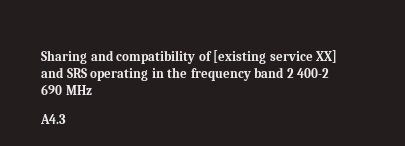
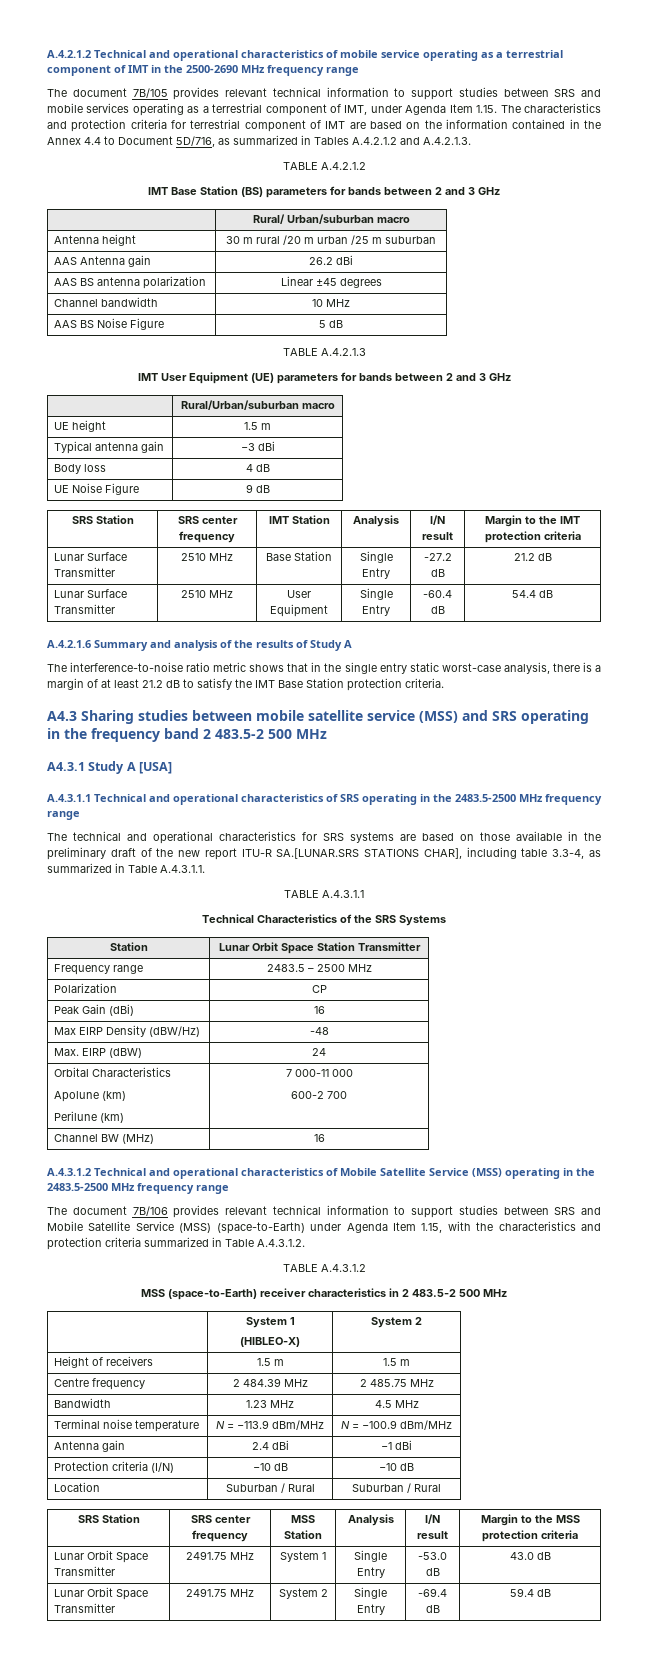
[41,50,338,64] Sharing and compatibility of [existing service XX] -> [47,50,563,61] [47,65,359,76] [47,87,601,100] [47,103,602,116] [47,119,601,132] [47,135,471,147] [282,162,366,170] [148,186,500,198] [252,214,410,224] [53,234,136,246] [226,235,436,245] [53,255,151,267] [309,255,353,265] [53,276,206,289] [280,276,382,288] [53,297,158,307] [312,299,350,307] [53,318,164,330] [319,320,343,328] [282,348,366,356] [137,372,511,384] [180,400,335,410] [53,420,106,432] [244,422,271,430] [53,441,164,454] [240,441,275,451] [53,464,106,474] [245,464,270,472] [53,483,139,495] [245,484,270,493] [71,515,134,524] [177,516,238,524] [179,531,235,543] [268,515,330,524] [353,515,399,527] [430,515,445,525] [422,532,453,540] [485,515,580,527] [484,531,581,543] [53,552,127,561] [53,567,115,577] [181,553,233,561] [266,551,332,561] [359,551,393,563] [362,568,390,579] [423,553,452,561] [430,569,445,577] [513,553,552,561] [53,589,127,598] [53,604,115,614] [181,590,233,598] [287,590,311,598] [270,604,328,617] [359,588,393,600] [362,605,390,616] [423,590,452,598] [430,606,445,614] [512,590,553,598] [47,640,352,651] [47,662,601,674] [47,678,444,691] [47,710,458,724] A.4.2.1.2 Technical and operational characteristics of mobile service operating as a terrestrial component of IMT in the 2500-2690 MHz frequency range // The document 7B/105 provides relevant technical information to support studies between SRS and mobile services operating as a terrestrial component of IMT, under Agenda Item 1.15. The characteristics and protection criteria for terrestrial component of IMT are based on the information contained in the Annex 4.4 to Document 5D/716, as summarized in Tables A.4.2.1.2 and A.4.2.1.3. // TABLE A.4.2.1.2 // IMT Base Station (BS) parameters for bands between 2 and 3 GHz // | Rural/ Urban/suburban macro // Antenna height | 30 m rural /20 m urban /25 m suburban // AAS Antenna gain | 26.2 dBi // AAS BS antenna polarization | Linear ±45 degrees // Channel bandwidth | 10 MHz // AAS BS Noise Figure | 5 dB // TABLE A.4.2.1.3 // IMT User Equipment (UE) parameters for bands between 2 and 3 GHz // | Rural/Urban/suburban macro // UE height | 1.5 m // Typical antenna gain | −3 dBi // Body loss | 4 dB // UE Noise Figure | 9 dB // SRS Station | SRS center frequency | IMT Station | Analysis | I/N result | Margin to the IMT protection criteria // Lunar Surface Transmitter | 2510 MHz | Base Station | Single Entry | -27.2 dB | 21.2 dB // Lunar Surface Transmitter | 2510 MHz | User Equipment | Single Entry | -60.4 dB | 54.4 dB // A.4.2.1.6 Summary and analysis of the results of Study A // The interference-to-noise ratio metric shows that in the single entry static worst-case analysis, there is a margin of at least 21.2 dB to satisfy the IMT Base Station protection criteria. // A4.3 Sharing studies between mobile satellite service (MSS)
[297,68,330,78] [41,84,92,95] [40,114,66,124] 400-2 690 MHz // A4.3 -> [215,729,327,739] [47,761,173,774] [47,794,602,805] [47,811,80,820] [47,831,601,844] [47,847,601,860] [47,863,205,873] [284,890,364,898] [202,914,446,926] [109,942,148,951] [218,942,421,954] [53,964,143,975] [266,964,372,972] [53,983,117,993] [311,985,327,993] [53,1004,134,1016] [313,1006,325,1014] [53,1025,200,1037] [309,1027,329,1035] [53,1048,142,1058] [312,1048,326,1056] [53,1067,171,1077] [53,1091,126,1102] [53,1111,124,1123] [285,1069,353,1077] [291,1091,347,1099] [53,1134,154,1144] [313,1134,325,1142] [47,1168,595,1179] [47,1183,229,1194] [47,1205,601,1218] [47,1221,602,1234] [47,1237,305,1250] [282,1264,366,1272] [141,1288,507,1300] [245,1317,295,1328] [240,1337,300,1347] [371,1317,422,1328] [53,1356,153,1368] [256,1358,284,1366] [383,1358,410,1366] [53,1378,145,1390] [232,1378,308,1387] [359,1379,434,1387] [53,1398,111,1408] [246,1400,294,1408] [374,1400,419,1408] [53,1419,199,1432] [216,1420,324,1430] [341,1420,452,1430] [53,1440,125,1452] [251,1440,289,1450] [381,1440,412,1450] [53,1461,174,1473] [252,1463,288,1471] [379,1463,414,1471] [53,1482,100,1492] [225,1483,315,1493] [352,1483,441,1493] [77,1514,140,1523] [190,1515,251,1523] [192,1530,248,1542] [291,1515,315,1523] [284,1530,322,1539] [347,1514,394,1526] [425,1514,440,1524] [417,1531,448,1539] [480,1514,580,1526] [482,1530,578,1542] [53,1550,148,1563] [53,1566,115,1576] [186,1551,254,1560] [280,1551,326,1562] [354,1550,387,1562] [356,1567,385,1578] [418,1552,447,1560] [425,1568,440,1576] [509,1552,551,1560] [53,1587,148,1600] [53,1603,115,1613] [186,1588,254,1597] [278,1588,328,1599] [354,1587,387,1599] [356,1604,385,1615] [418,1588,447,1597] [425,1605,440,1613] [509,1588,551,1597] 483.5-2 500 MHz // A4.3.1 Study A [USA] // A.4.3.1.1 Technical and operational characteristics of SRS operating in the 2483.5-2500 MHz frequency range // The technical and operational characteristics for SRS systems are based on those available in the preliminary draft of the new report ITU-R SA.[LUNAR.SRS STATIONS CHAR], including table 3.3-4, as summarized in Table A.4.3.1.1. // TABLE A.4.3.1.1 // Technical Characteristics of the SRS Systems // Station | Lunar Orbit Space Station Transmitter // Frequency range | 2483.5 – 2500 MHz // Polarization | CP // Peak Gain (dBi) | 16 // Max EIRP Density (dBW/Hz) | -48 // Max. EIRP (dBW) | 24 // Orbital Characteristics // Apolune (km) // Perilune (km) | 7 000-11 000 // 600-2 700 // Channel BW (MHz) | 16 // A.4.3.1.2 Technical and operational characteristics of Mobile Satellite Service (MSS) operating in the 2483.5-2500 MHz frequency range // The document 7B/106 provides relevant technical information to support studies between SRS and Mobile Satellite Service (MSS) (space-to-Earth) under Agenda Item 1.15, with the characteristics and protection criteria summarized in Table A.4.3.1.2. // TABLE A.4.3.1.2 // MSS (space-to-Earth) receiver characteristics in 2 483.5-2 500 MHz // | System 1 // (HIBLEO-X) | System 2 // Height of receivers | 1.5 m | 1.5 m // Centre frequency | 2 484.39 MHz | 2 485.75 MHz // Bandwidth | 1.23 MHz | 4.5 MHz // Terminal noise temperature | N = −113.9 dBm/MHz | N = −100.9 dBm/MHz // Antenna gain | 2.4 dBi | −1 dBi // Protection criteria (I/N) | −10 dB | −10 dB // Location | Suburban / Rural | Suburban / Rural // SRS Station | SRS center frequency | MSS Station | Analysis | I/N result | Margin to the MSS protection criteria // Lunar Orbit Space Transmitter | 2491.75 MHz | System 1 | Single Entry | -53.0 dB | 43.0 dB // Lunar Orbit Space Transmitter | 2491.75 MHz | System 2 | Single Entry | -69.4 dB | 59.4 dB

